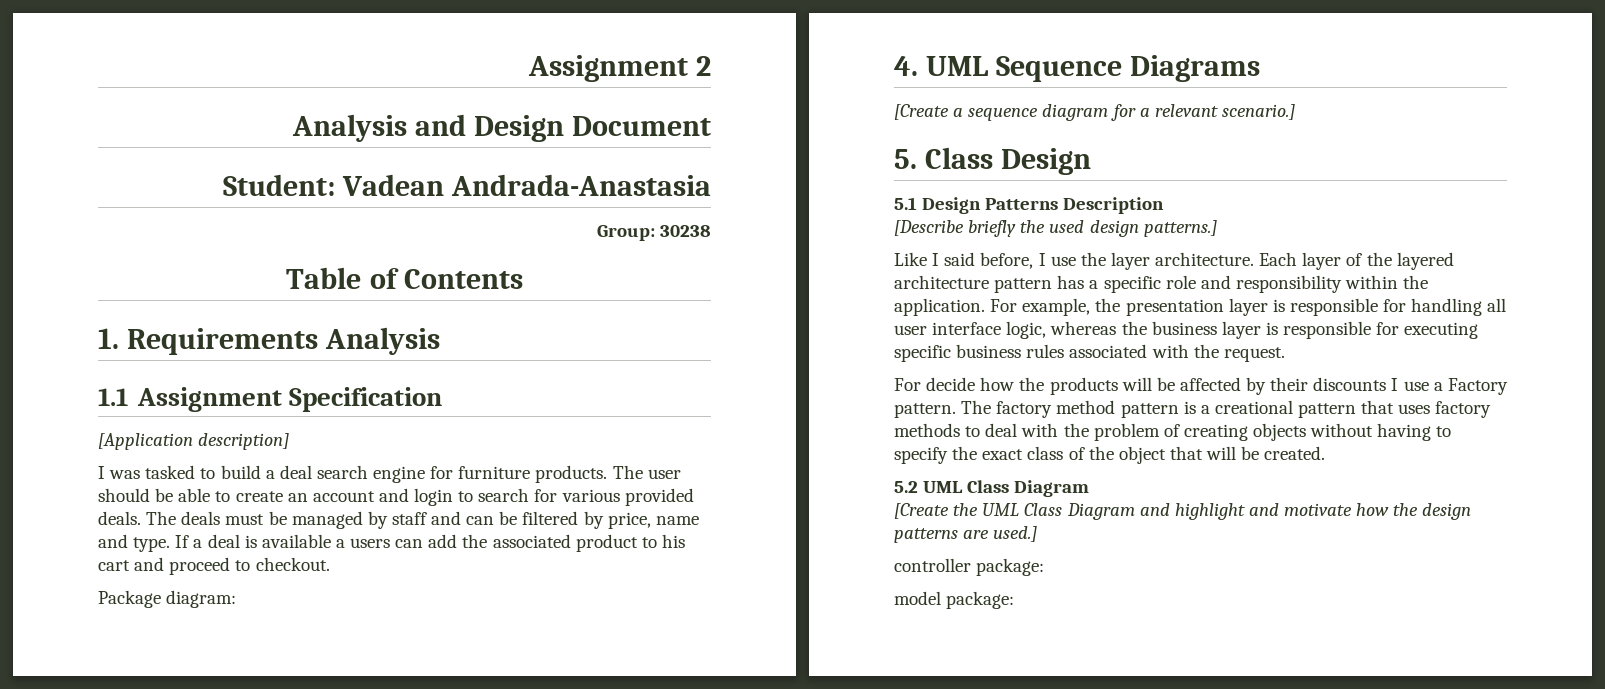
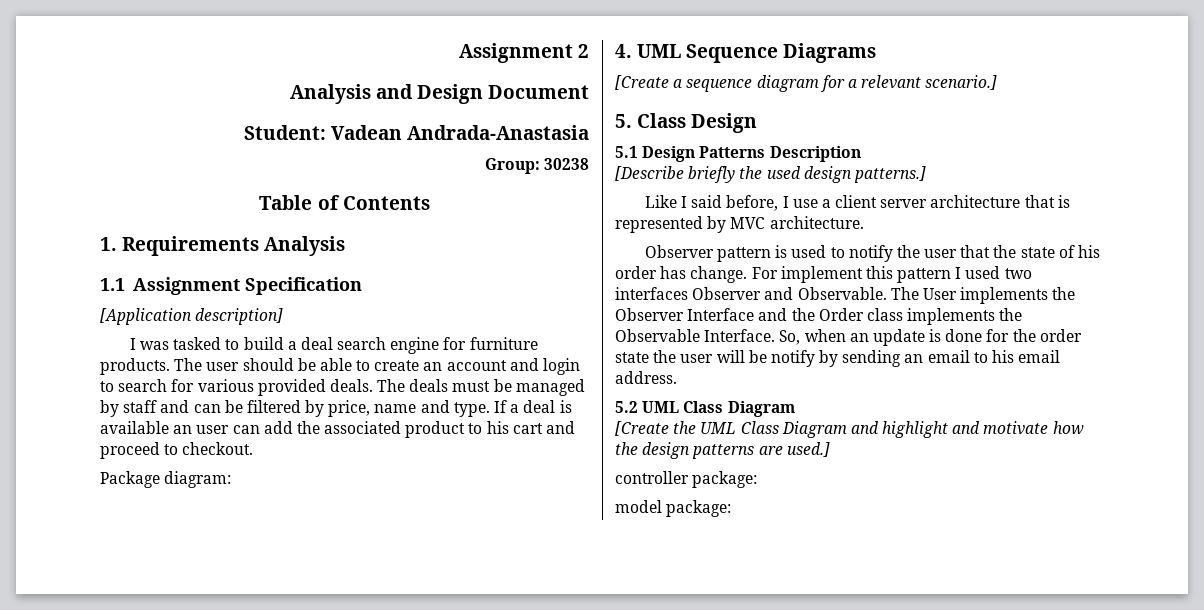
[335,538,391,548] a users -> [173,425,230,434] an user
[1080,252,1454,270] [894,275,1429,293] [894,298,1507,316] [894,321,1479,339] [894,344,1285,362] [894,377,1508,395] [894,400,1492,418] [894,423,1452,441] [894,446,1326,464] the layer architecture. Each layer of the layered architecture pattern has a specific role and responsibility within the application. For example, the presentation layer is responsible for handling all user interface logic, whereas the business layer is responsible for executing specific business rules associated with the request. // For decide how the products will be affected by their discounts I use a Factory pattern. The factory method pattern is a creational pattern that uses factory methods to deal with the problem of creating objects without having to specify the exact class of the object that will be created. -> [821,195,1070,208] [615,216,864,233] [644,245,1101,262] [615,266,1032,283] [615,287,1076,304] [615,308,1023,325] [615,329,1082,346] [615,350,1061,367] [615,371,677,384] a client server architecture that is represented by MVC architecture. // Observer pattern is used to notify the user that the state of his order has change. For implement this pattern I used two interfaces Observer and Observable. The User implements the Observer Interface and the Order class implements the Observable Interface. So, when an update is done for the order state the user will be notify by sending an email to his email address.

